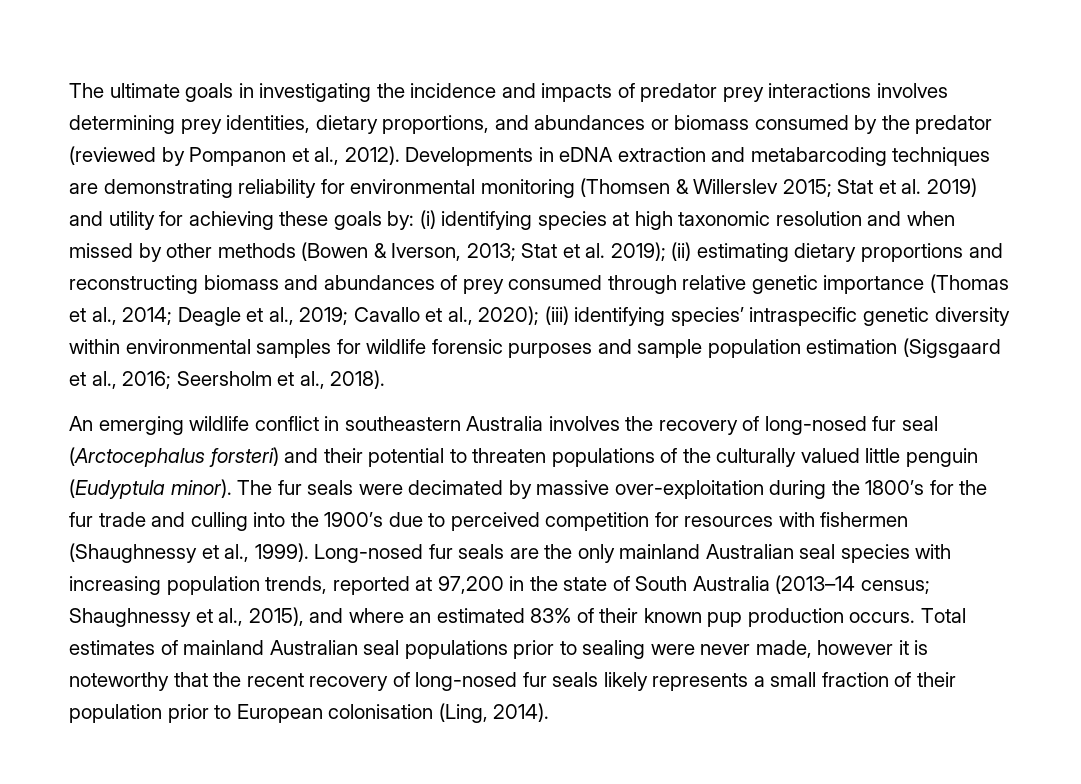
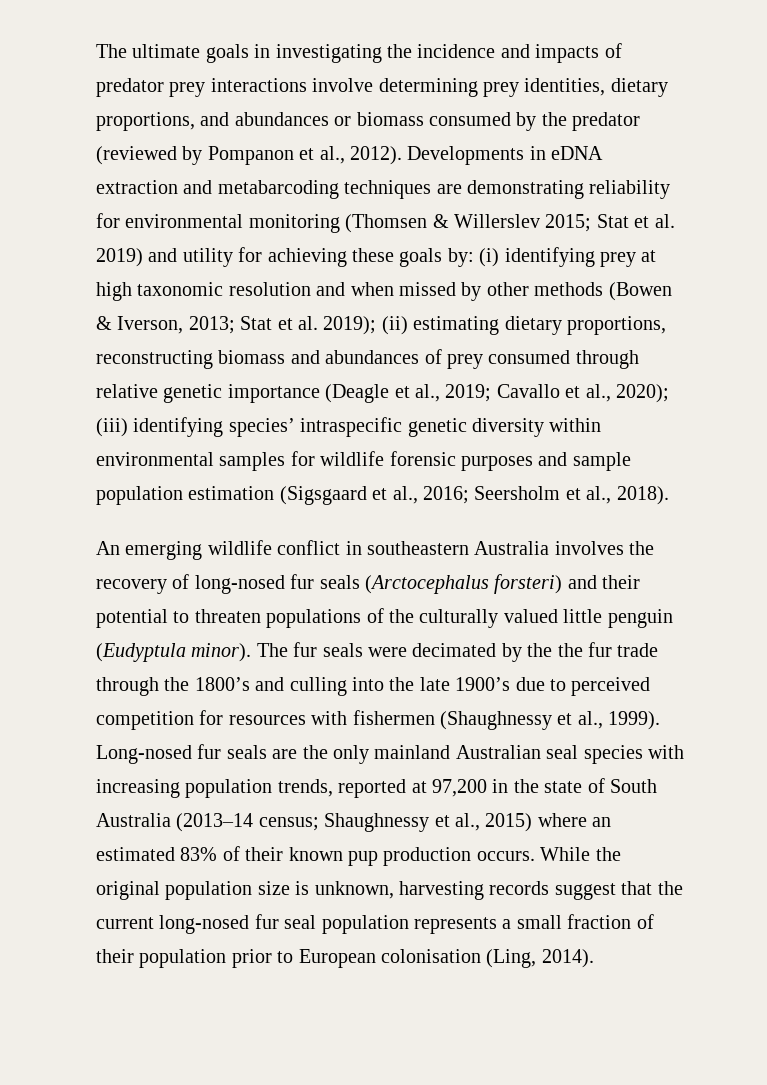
[876,83,948,98] involves -> [312,78,374,92] involve
[537,211,607,230] species -> [599,252,636,267] prey
[861,243,1003,262] proportions and -> [567,316,666,335] proportions,
[929,274,1009,293] [69,307,241,326] (Thomas et al., 2014; Deagle -> [325,384,390,403] (Deagle
[901,416,938,431] seal -> [319,575,360,589] seals
[536,480,988,499] [69,512,146,527] massive over-exploitation during the 1800’s for the fur trade -> [527,642,659,657] [96,677,250,696] the the fur trade through the 1800’s
(319, 519) none -> [419,677,450,691] late
[248,607,344,626] 2015), and -> [485,813,533,832] 2015)
[921,608,967,623] [69,640,929,659] [69,672,648,691] Total estimates of mainland Australian seal populations prior to sealing were never made, however it is noteworthy that the recent recovery of long-nosed fur seals likely -> [540,847,621,861] [96,881,683,900] [96,914,409,934] While the original population size is unknown, harvesting records suggest that the current long-nosed fur seal population

